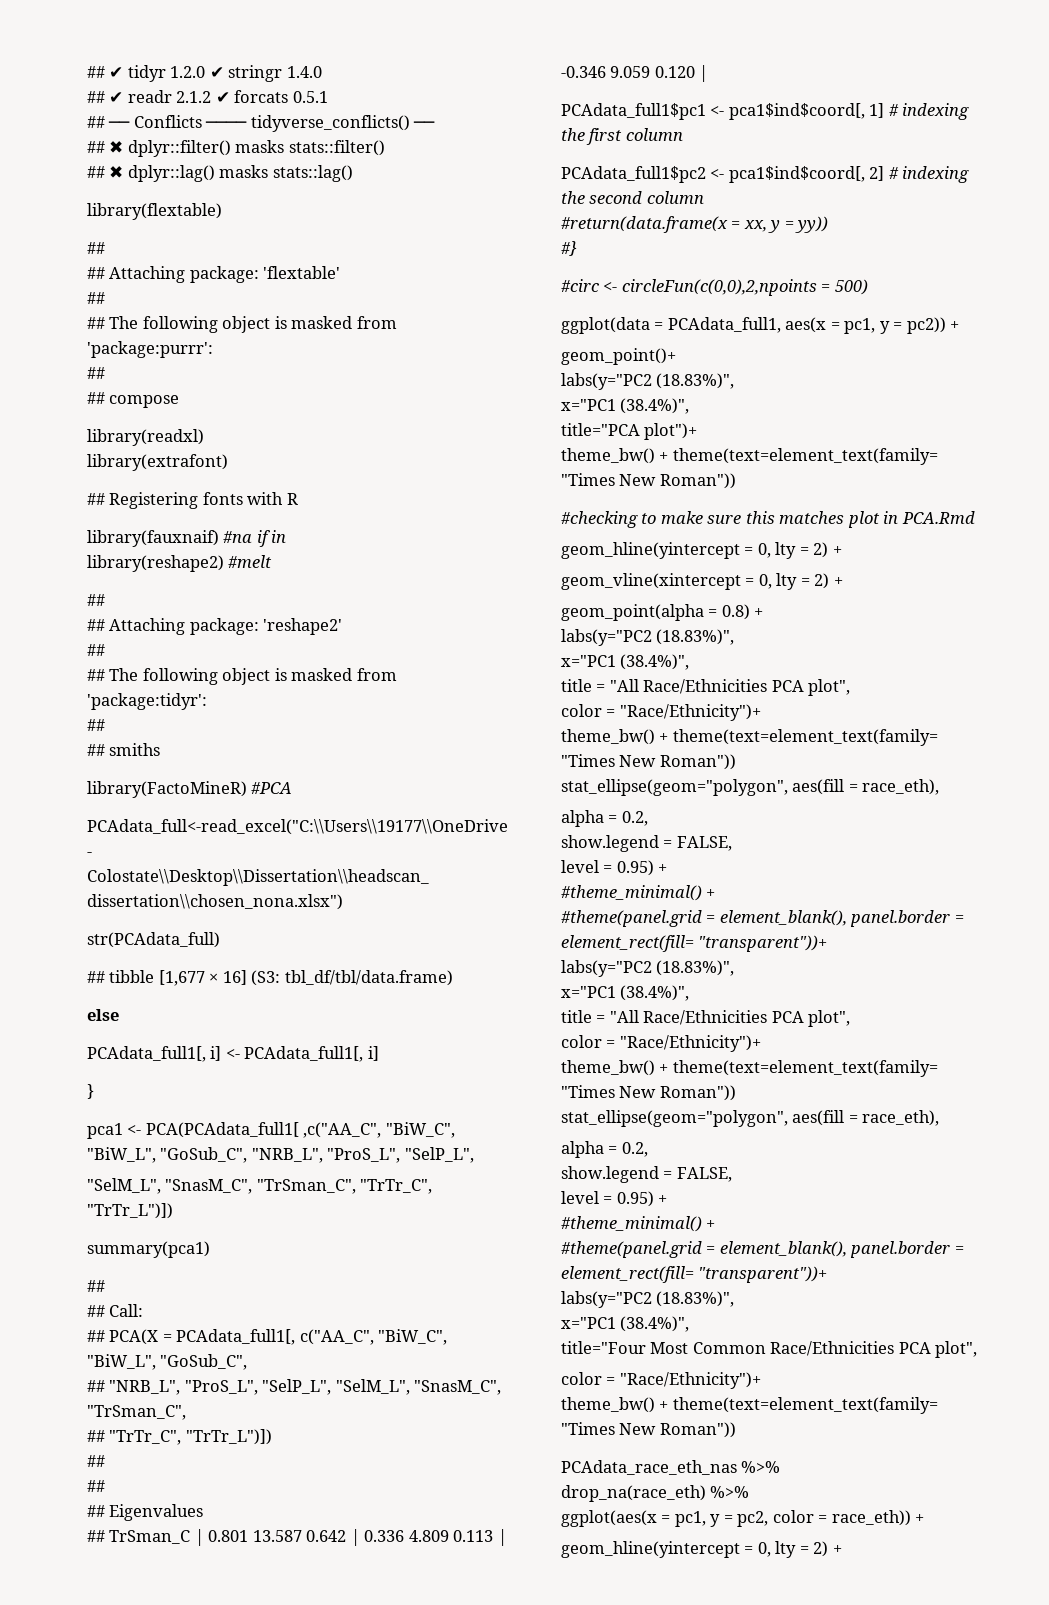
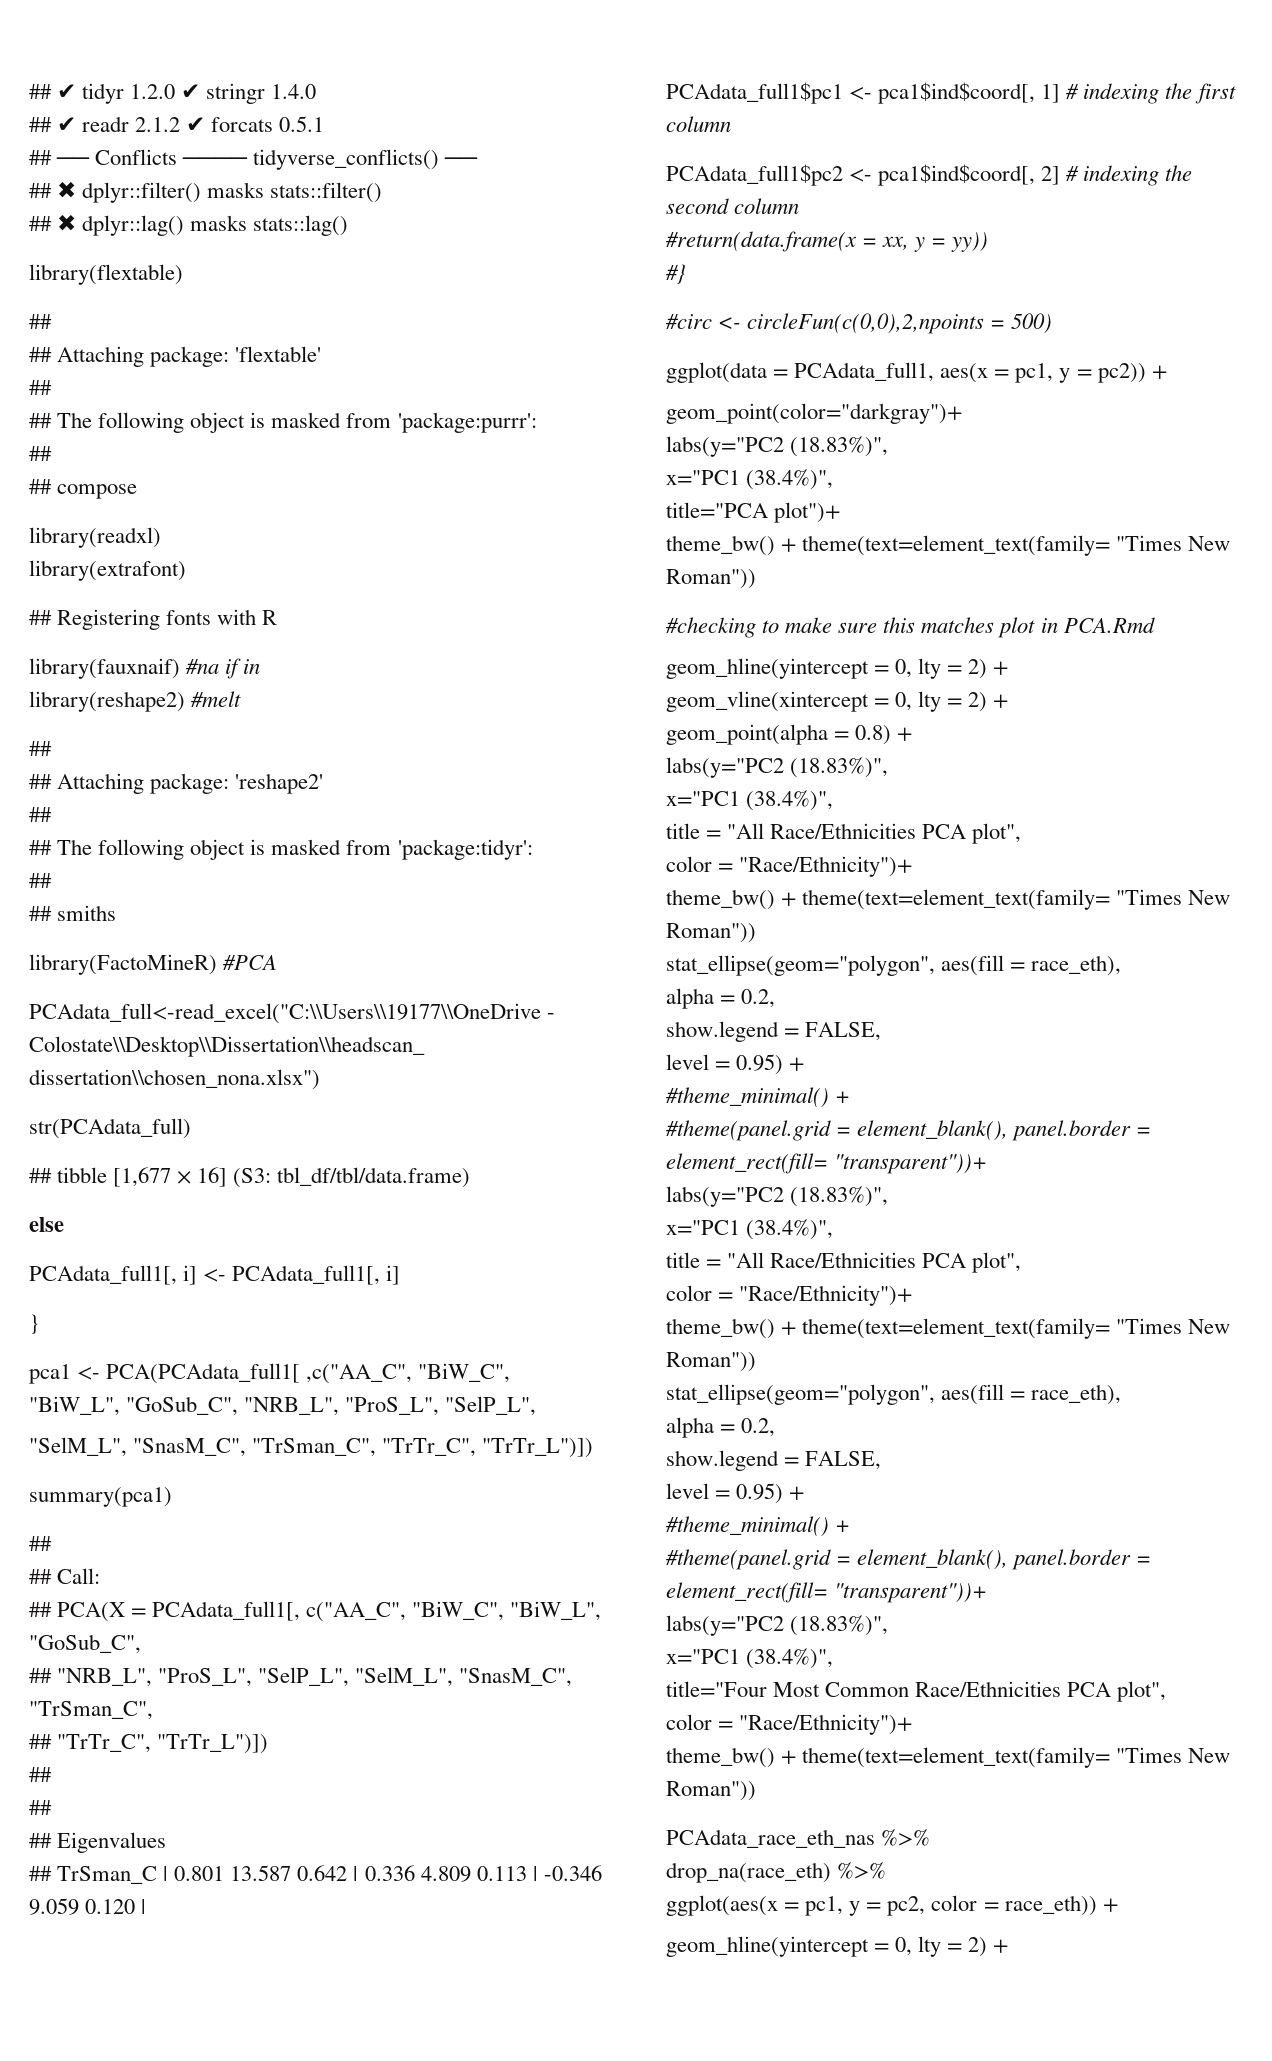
[561,348,676,365] geom_point()+ -> [666,403,962,424] geom_point(color="darkgray")+

